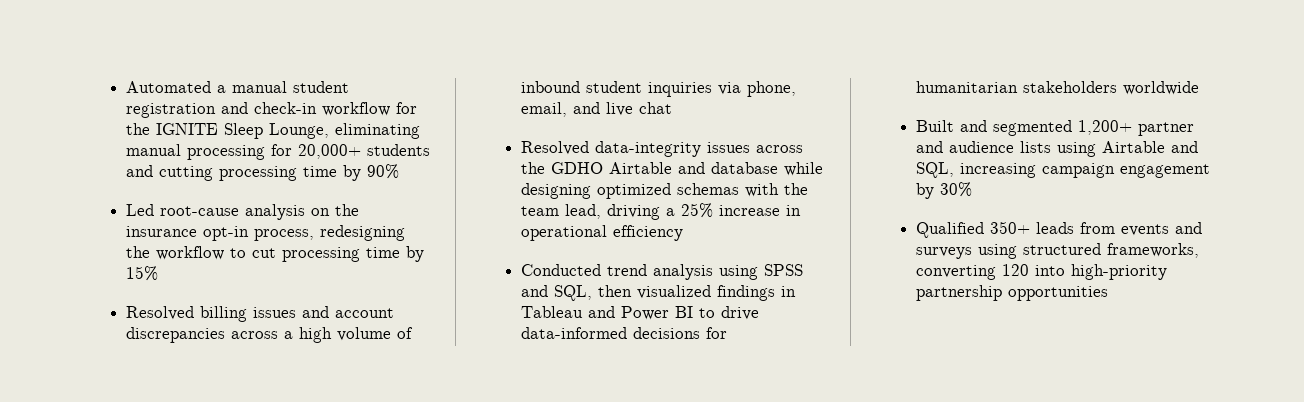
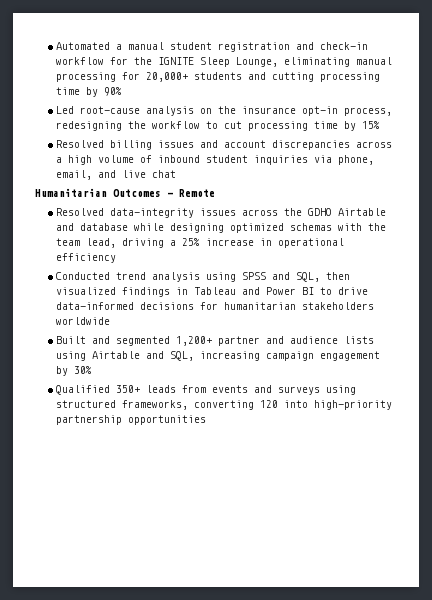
(672, 108) none -> [35,188,215,197] // Humanitarian Outcomes — Remote

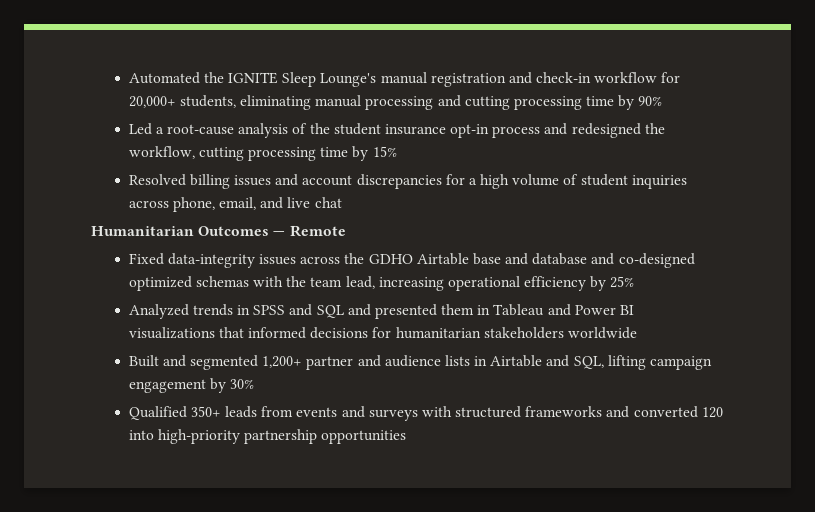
[115,42,212,50] a manual student -> [203,72,427,87] the IGNITE Sleep Lounge's manual
[133,57,392,67] [55,72,242,82] the IGNITE Sleep Lounge, eliminating manual processing for 20,000+ students -> [128,95,434,110] 20,000+ students, eliminating manual processing
(74, 110) none -> [155,127,164,134] a
[199,106,392,116] [55,121,242,131] on the insurance opt-in process, redesigning the workflow to cut -> [292,123,665,138] [128,146,244,161] of the student insurance opt-in process and redesigned the workflow, cutting
[355,141,392,148] across -> [445,174,465,185] for
[157,155,200,163] inbound -> (579, 179) none
[313,155,332,163] via -> [128,200,169,208] across
[55,208,104,216] Resolved -> [128,253,164,265] Fixed
(386, 212) none -> [472,253,501,265] base
[133,223,224,233] while designing -> [591,253,695,268] and co-designed
[121,238,344,248] [55,253,116,263] [55,272,350,282] [55,287,170,297] driving a 25% increase in operational efficiency // Conducted trend analysis using SPSS and SQL, then visualized findings -> [378,276,635,291] [128,304,475,319] increasing operational efficiency by 25% // Analyzed trends in SPSS and SQL and presented them
[319,287,368,295] [55,302,134,310] to drive data-informed -> [128,327,306,339] visualizations that informed
[55,351,86,361] using -> [474,356,488,366] in
[199,351,260,361] increasing -> [607,355,646,370] lifting
[325,385,356,395] [55,400,254,410] using structured frameworks, converting -> [421,406,698,418] with structured frameworks and converted

